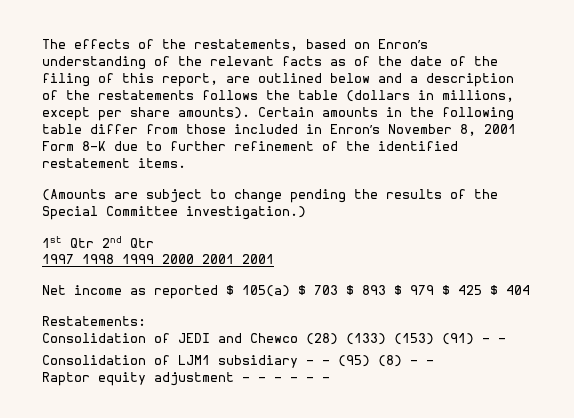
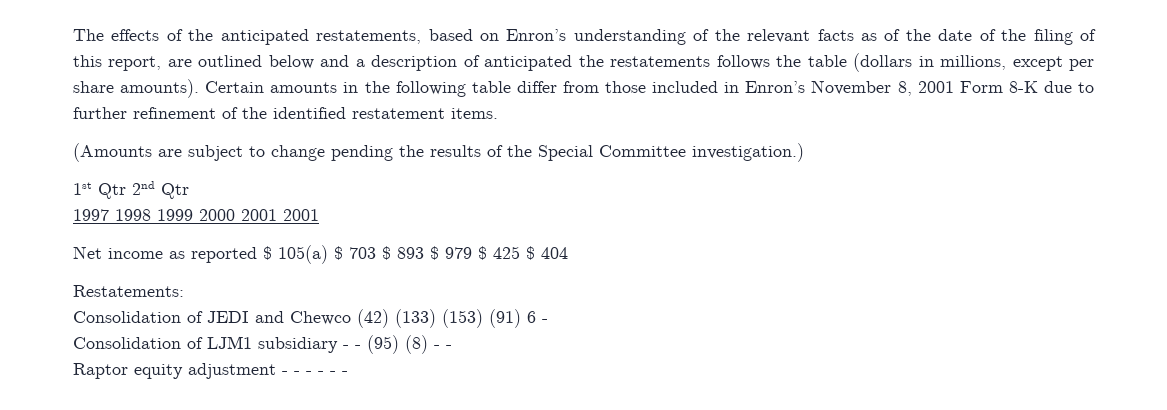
(186, 44) none -> [220,29,309,45] anticipated
(58, 95) none -> [484,55,573,71] anticipated
[306,333,338,345] (28) -> [357,309,389,328] (42)
[482,338,490,343] - -> [527,311,536,323] 6

